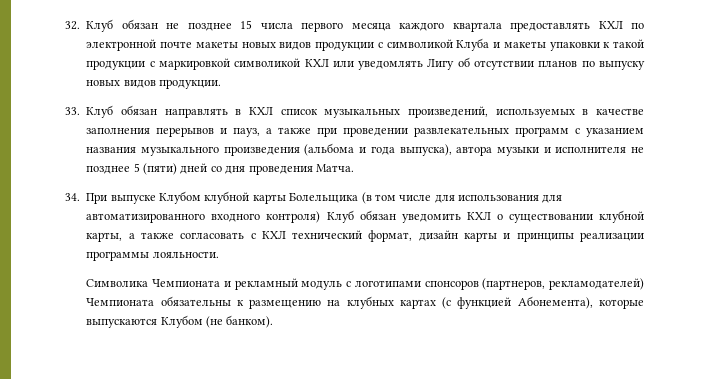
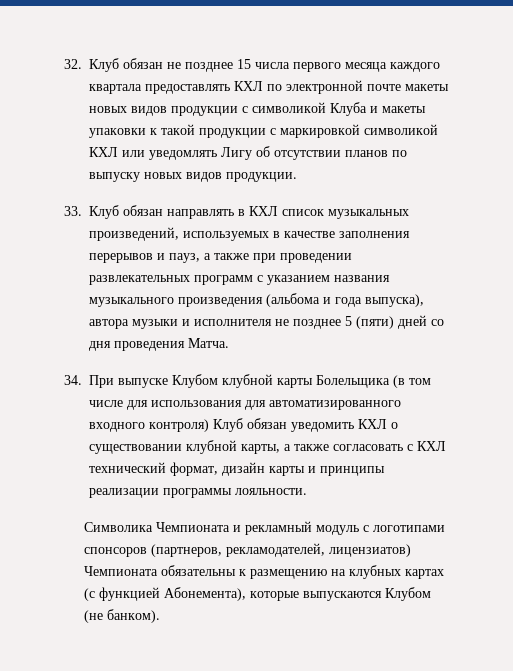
[548,278,644,290] рекламодателей) -> [226,543,412,557] рекламодателей, лицензиатов)

